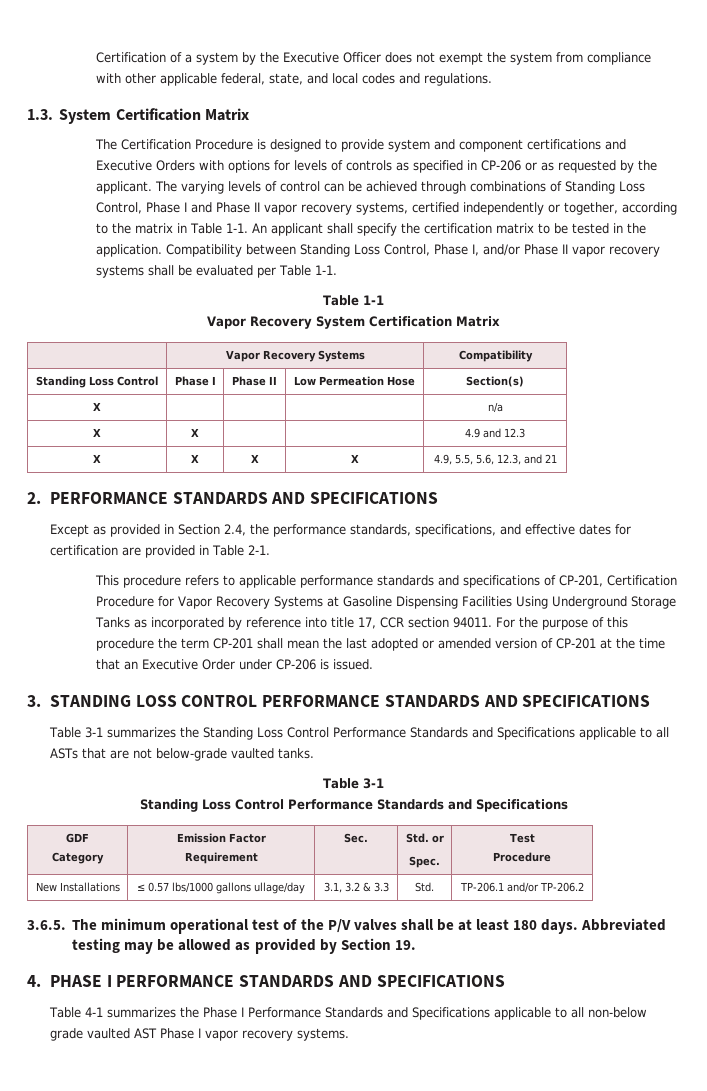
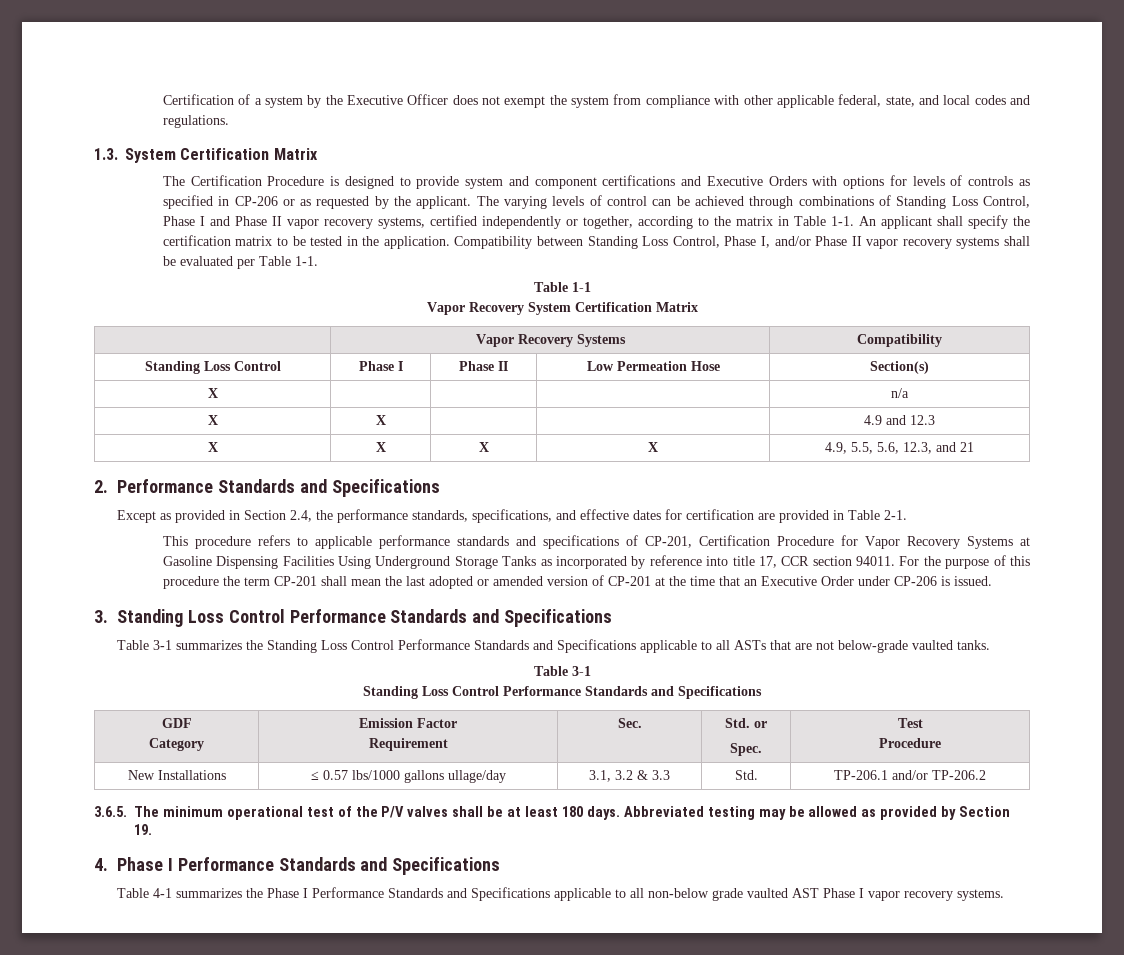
[50,492,439,504] PERFORMANCE STANDARDS AND SPECIFICATIONS -> [116,479,440,497] Performance Standards and Specifications
[50,695,651,707] STANDING LOSS CONTROL PERFORMANCE STANDARDS AND SPECIFICATIONS -> [116,609,613,627] Standing Loss Control Performance Standards and Specifications
[50,975,505,987] PHASE I PERFORMANCE STANDARDS AND SPECIFICATIONS -> [116,857,501,875] Phase I Performance Standards and Specifications

